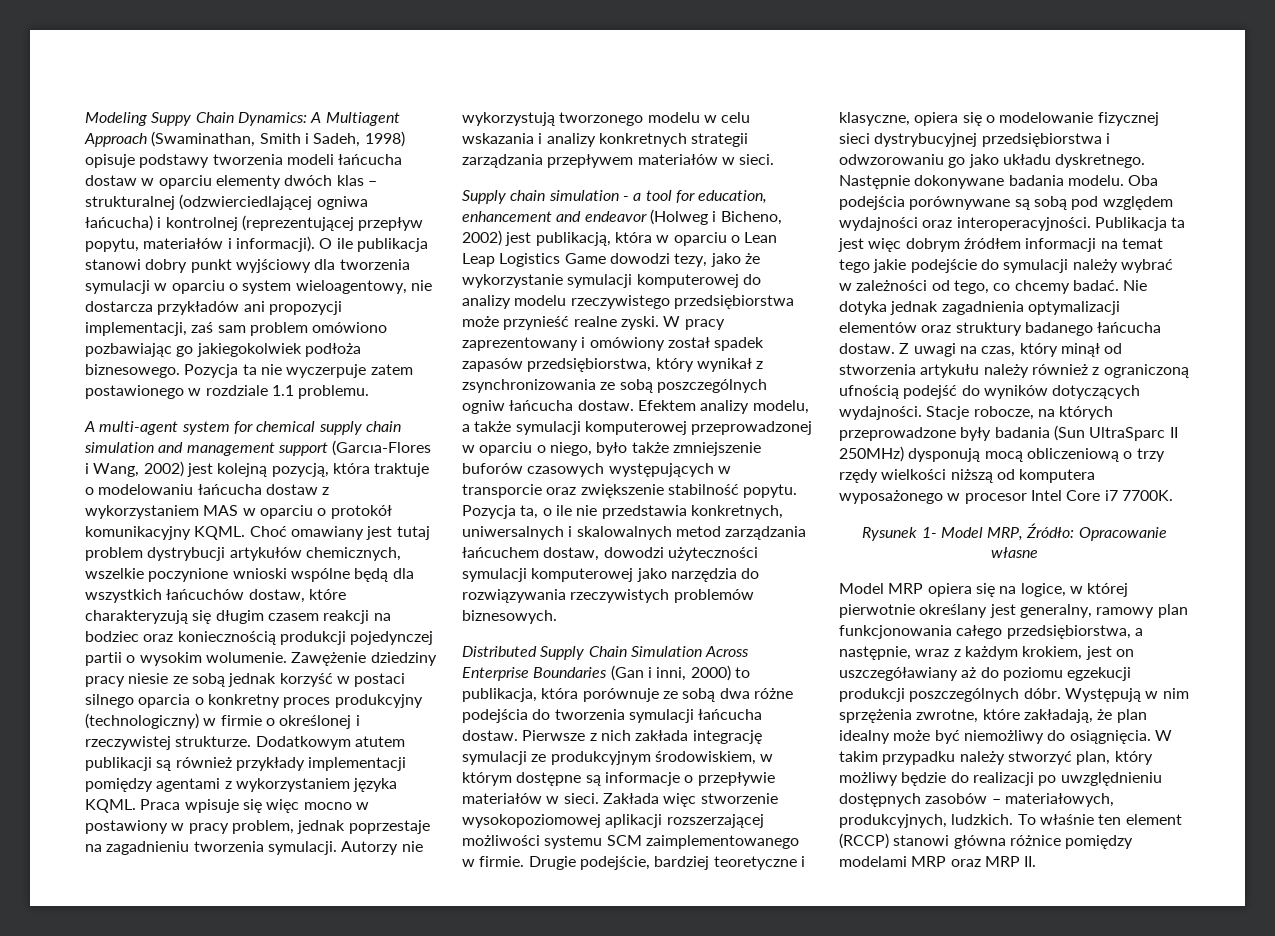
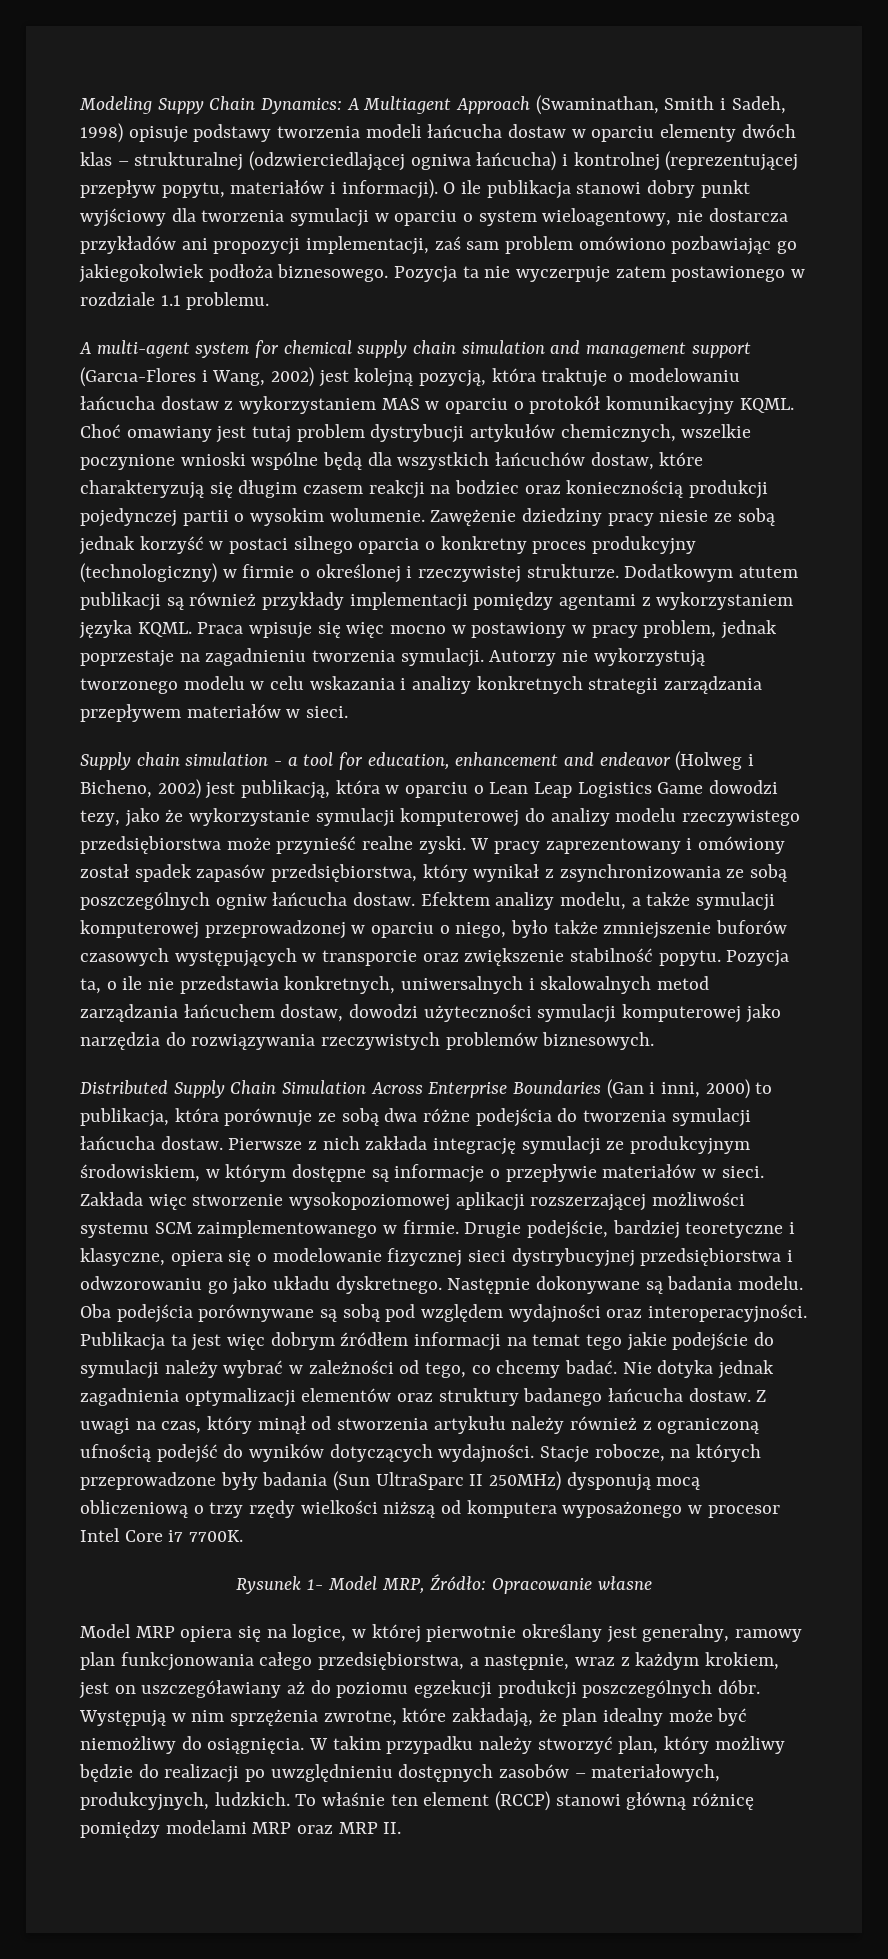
(1005, 182) none -> [645,1281,663,1294] są
[953,835,1061,849] główna różnice -> [626,1792,755,1810] główną różnicę

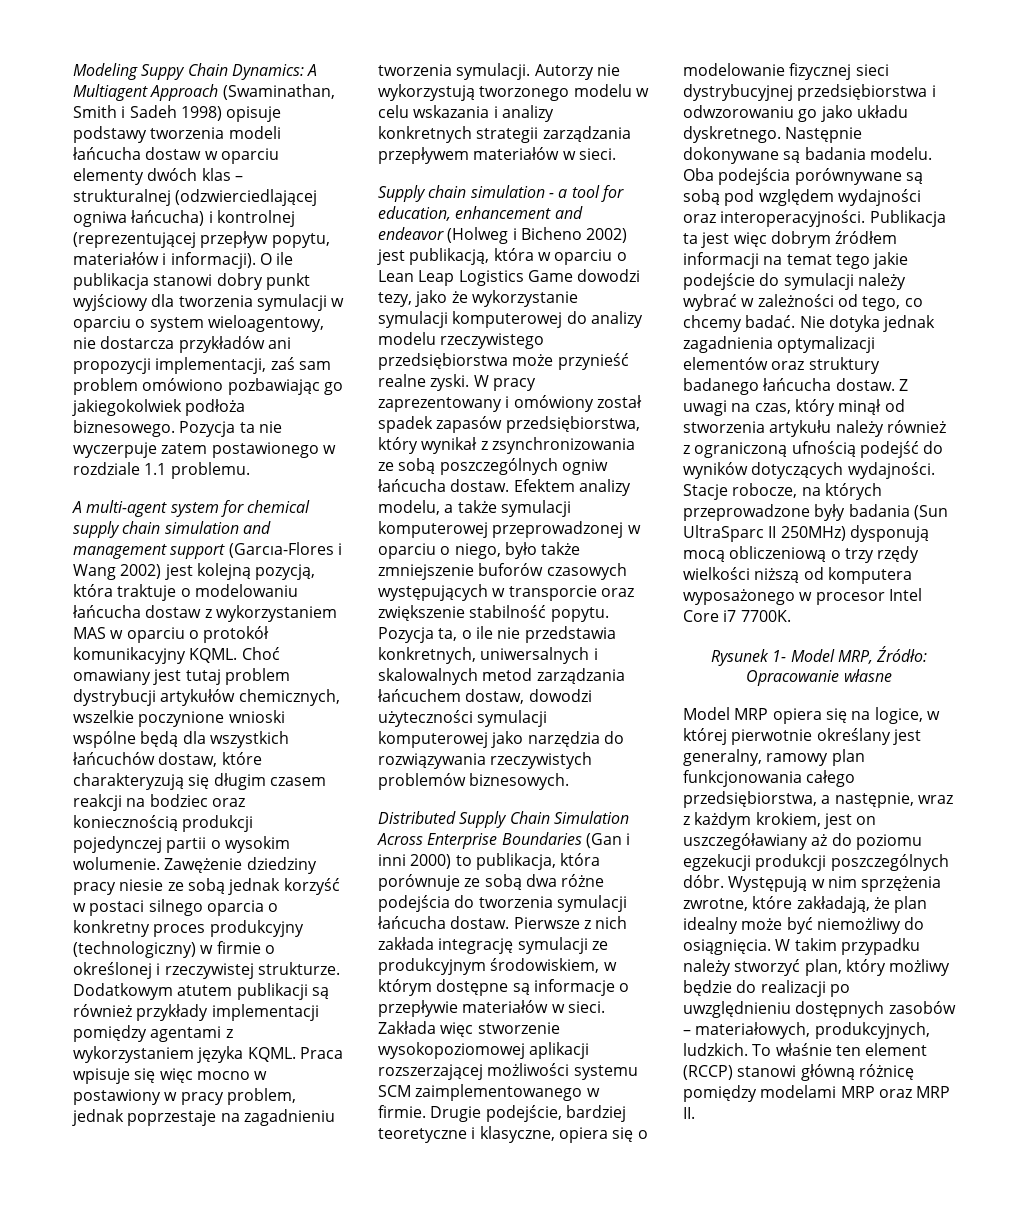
[731,96,786,114] Sadeh, -> [129,105,177,118] Sadeh
[212,370,266,386] Wang, -> [73,564,116,580] Wang
[80,780,152,798] Bicheno, -> [520,227,582,240] Bicheno
[661,1082,701,1098] inni, -> [378,854,406,866] inni

